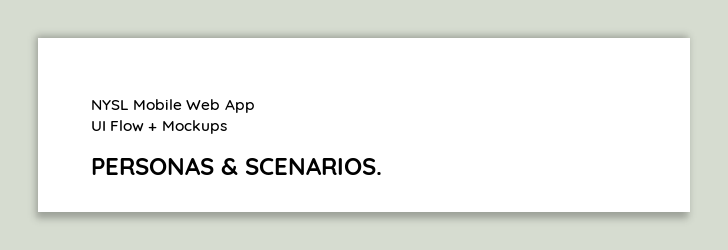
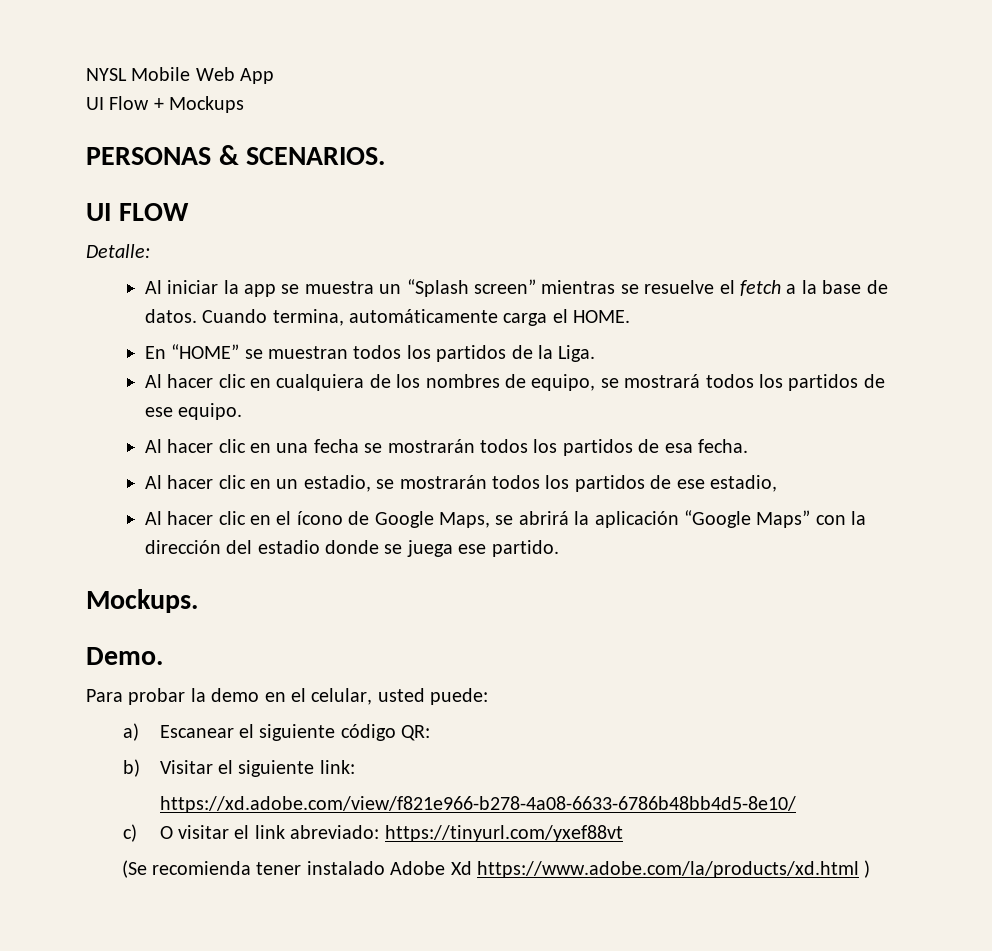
(382, 166) none -> [86,203,189,221] [86,244,150,258] [144,279,888,297] [144,309,631,326] [144,344,596,362] [144,374,885,391] [144,403,243,420] [144,439,749,456] [144,475,778,492] [144,510,867,528] [144,540,559,557] [86,589,198,613] [86,647,163,665] [86,688,489,705] [122,723,431,741] [122,759,355,777] [159,796,796,813] [122,824,623,842] [121,860,871,878] // UI FLOW // Detalle: // Al iniciar la app se muestra un “Splash screen” mientras se resuelve el fetch a la base de datos. Cuando termina, automáticamente carga el HOME. // En “HOME” se muestran todos los partidos de la Liga. // Al hacer clic en cualquiera de los nombres de equipo, se mostrará todos los partidos de ese equipo. // Al hacer clic en una fecha se mostrarán todos los partidos de esa fecha. // Al hacer clic en un estadio, se mostrarán todos los partidos de ese estadio, // Al hacer clic en el ícono de Google Maps, se abrirá la aplicación “Google Maps” con la dirección del estadio donde se juega ese partido. // Mockups. // Demo. // Para probar la demo en el celular, usted puede: // a) Escanear el siguiente código QR: // b) Visitar el siguiente link: // https://xd.adobe.com/view/f821e966-b278-4a08-6633-6786b48bb4d5-8e10/ // c) O visitar el link abreviado: https://tinyurl.com/yxef88vt // (Se recomienda tener instalado Adobe Xd https://www.adobe.com/la/products/xd.html )

